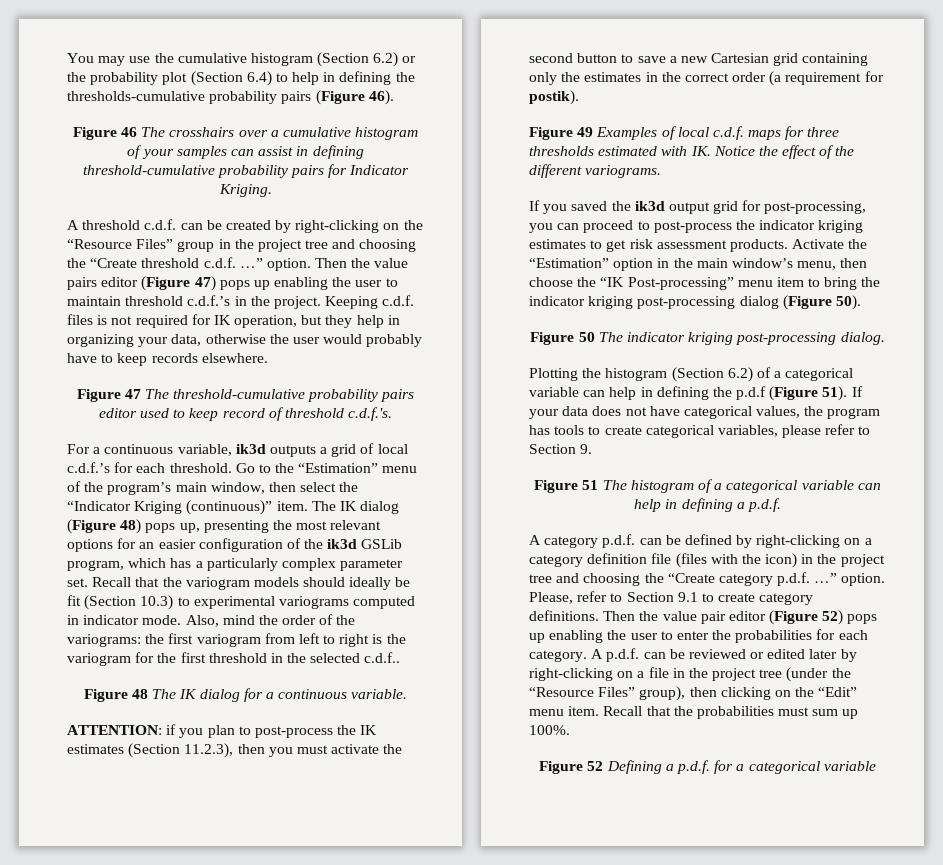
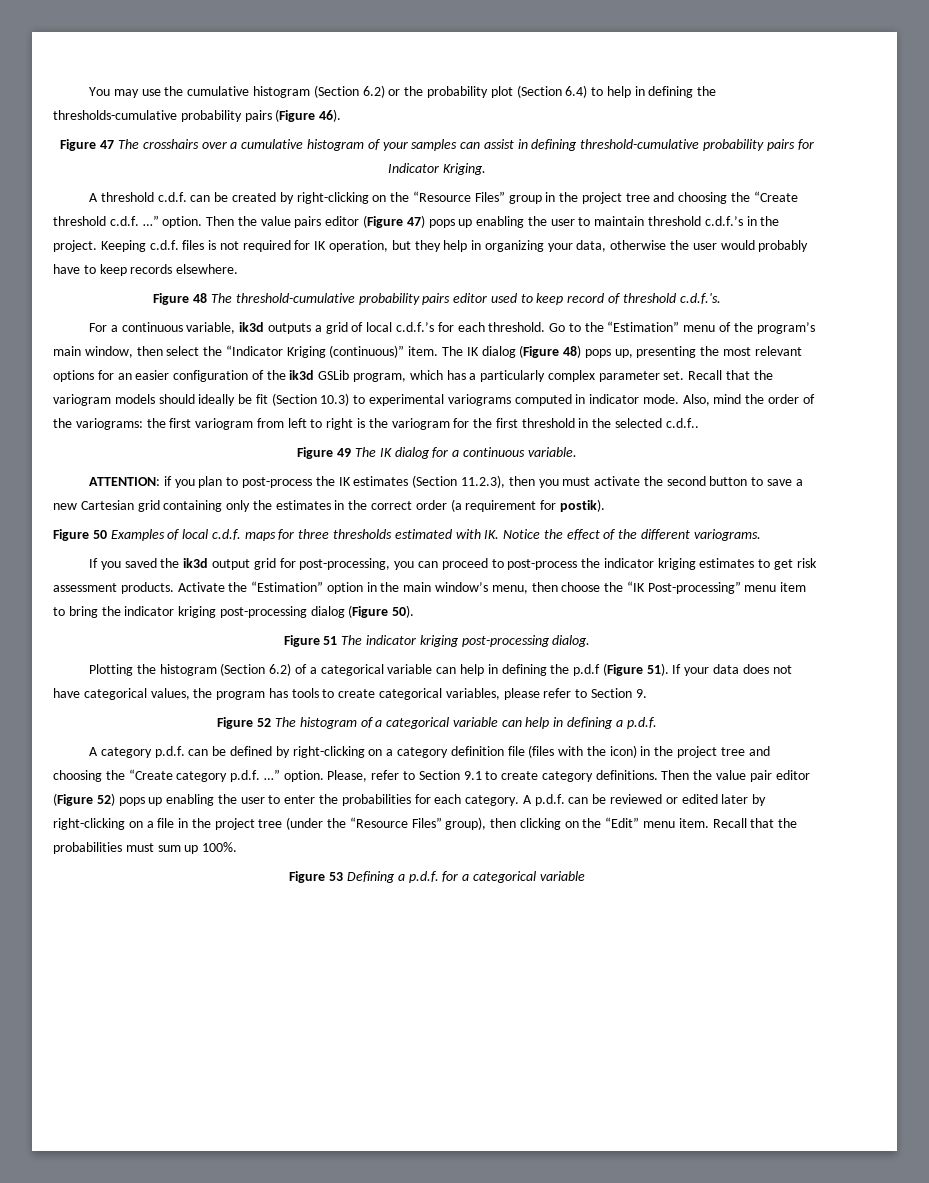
[121,127,138,137] 46 -> [100,140,115,149] 47
[124,389,141,399] 47 -> [193,293,208,303] 48
[131,689,148,699] 48 -> [337,448,352,457] 49
[577,127,594,137] 49 -> [92,530,107,539] 50
[578,332,595,342] 50 -> [323,636,338,645] 51
[582,480,599,490] 51 -> [257,718,272,727] 52
[587,761,604,771] 52 -> [329,872,344,881] 53

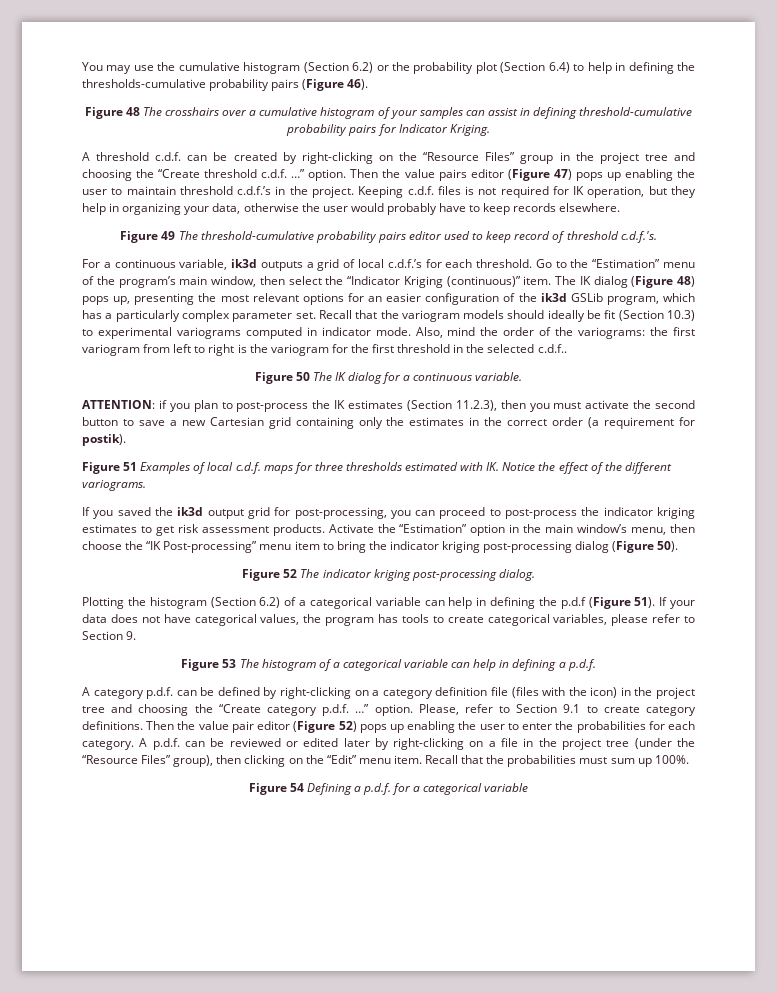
[100,140,115,149] 47 -> [125,107,140,116] 48
[193,293,208,303] 48 -> [161,231,176,240] 49
[337,448,352,457] 49 -> [295,372,310,381] 50
[92,530,107,539] 50 -> [123,462,138,471] 51
[323,636,338,645] 51 -> [283,569,298,578] 52
[257,718,272,727] 52 -> [222,659,237,668] 53
[329,872,344,881] 53 -> [289,783,304,792] 54

